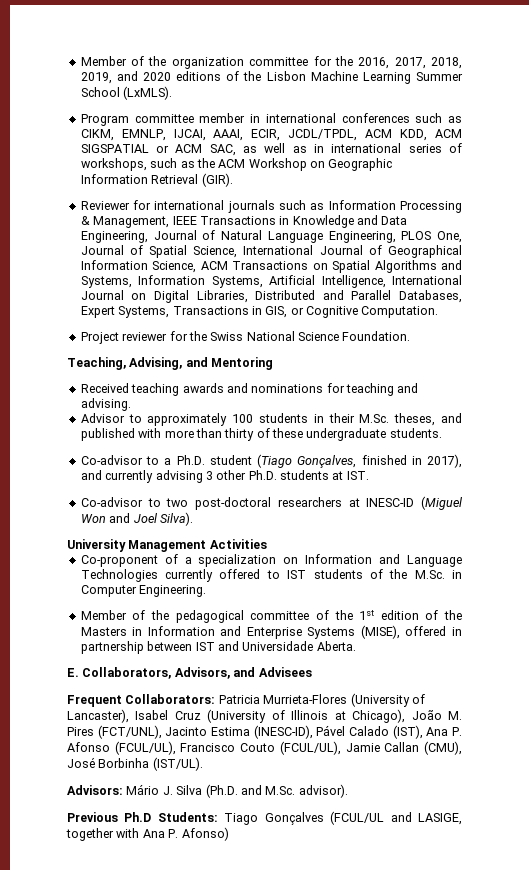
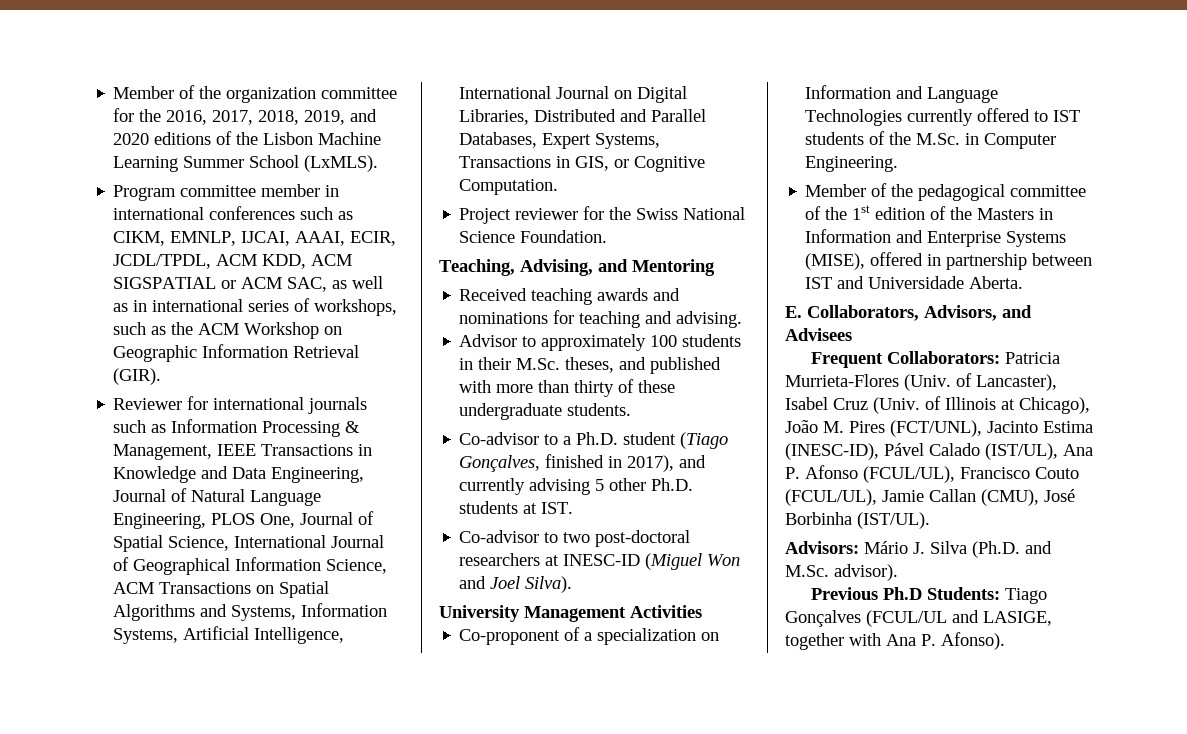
[205,471,213,480] 3 -> [595,479,605,491] 5
[350,693,410,707] (University -> [904,374,951,391] (Univ.
[207,709,267,723] (University -> [873,397,920,414] (Univ.
[392,725,423,739] (IST), -> [985,443,1058,460] (IST/UL),
[181,827,229,841] Afonso) -> [941,632,1005,650] Afonso).

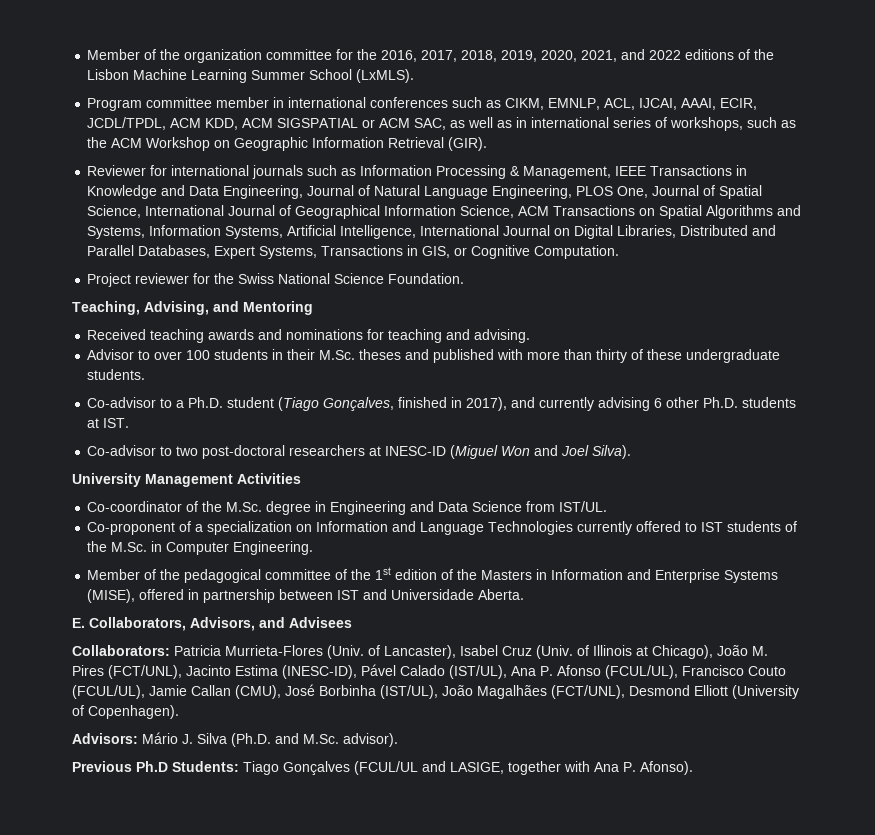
[350,109,378,122] [113,133,150,145] and 2020 -> [541,49,682,62] 2020, 2021, and 2022
(237, 238) none -> [604,98,636,110] ACL,
[541,334,647,351] approximately -> [154,351,183,360] over
[565,357,615,373] theses, -> [359,349,402,360] theses
[595,479,605,491] 5 -> [654,398,663,408] 6
(702, 611) none -> [87,501,608,515] // Co-coordinator of the M.Sc. degree in Engineering and Data Science from IST/UL.
[811,352,884,368] Frequent -> (352, 622) none
[857,512,930,529] (IST/UL). -> [380,685,799,699] [72,705,179,719] (IST/UL), João Magalhães (FCT/UNL), Desmond Elliott (University of Copenhagen).

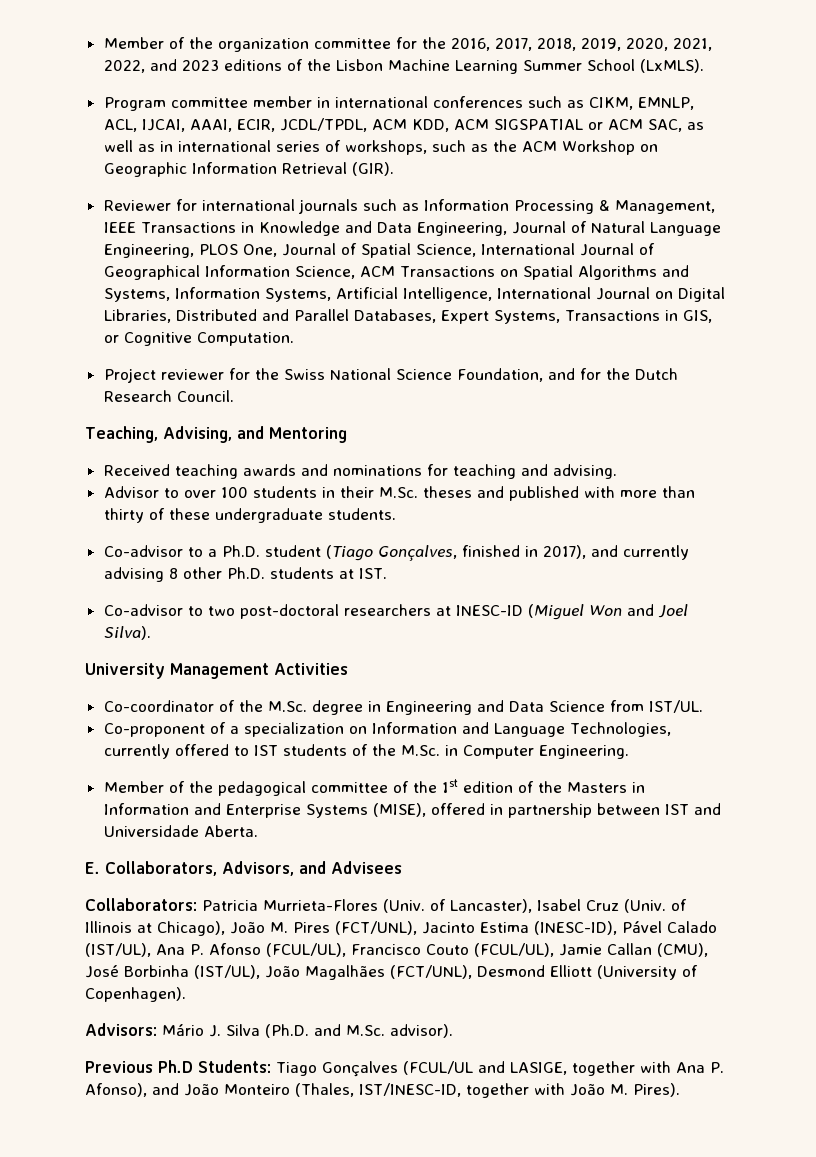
[621,49,682,60] and 2022 -> [103,59,219,73] 2022, and 2023
[388,273,465,284] Foundation. -> [456,368,678,382] [103,390,234,402] Foundation, and for the Dutch Research Council.
[654,398,663,408] 6 -> [168,568,178,579] 8
[488,521,574,535] Technologies -> [569,722,671,737] Technologies,
[640,761,693,775] Afonso). -> [85,1083,680,1098] Afonso), and João Monteiro (Thales, IST/INESC-ID, together with João M. Pires).

